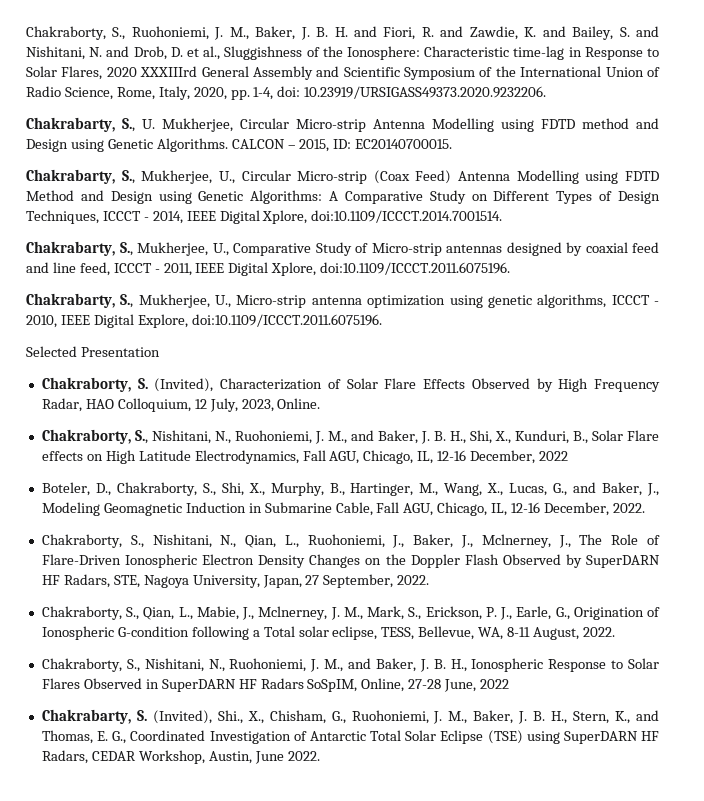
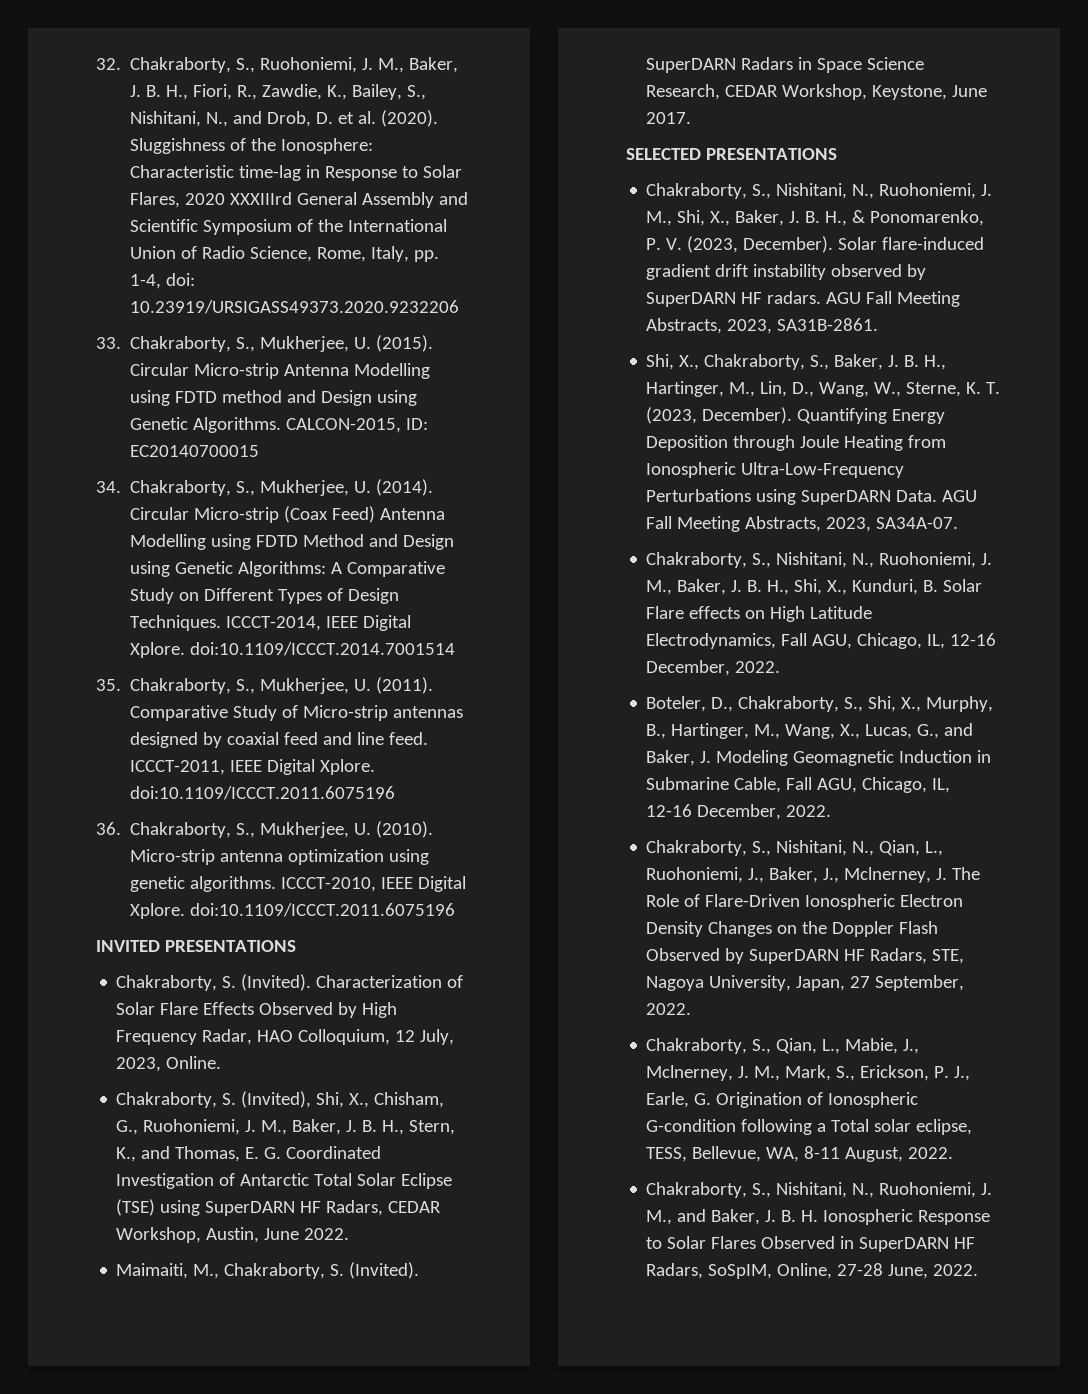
(26, 33) none -> [96,58,121,70] 32.
[334,26,660,40] [26,46,103,60] H. and Fiori, R. and Zawdie, K. and Bailey, S. and Nishitani, N. -> [166,84,427,100] [130,111,229,127] H., Fiori, R., Zawdie, K., Bailey, S., Nishitani, N.,
[203,46,221,60] al., -> [358,110,439,127] al. (2020).
[193,87,227,100] 2020, -> (410, 254) none
[304,86,547,99] [26,117,233,132] 10.23919/URSIGASS49373.2020.9232206. // Chakrabarty, S., U. Mukherjee, -> [130,300,460,314] [96,335,434,352] 10.23919/URSIGASS49373.2020.9232206 // 33. Chakraborty, S., Mukherjee, U. (2015).
[231,139,453,152] [26,169,235,184] CALCON – 2015, ID: EC20140700015. // Chakrabarty, S., Mukherjee, U., -> [286,418,429,433] [130,445,260,457] [96,479,434,496] CALCON-2015, ID: EC20140700015 // 34. Chakraborty, S., Mukherjee, U. (2014).
[26,210,503,224] [26,241,229,256] Techniques, ICCCT - 2014, IEEE Digital Xplore, doi:10.1109/ICCCT.2014.7001514. // Chakrabarty, S., Mukherjee, U., -> [130,615,412,631] [130,642,456,658] [96,677,434,694] Techniques. ICCCT-2014, IEEE Digital Xplore. doi:10.1109/ICCCT.2014.7001514 // 35. Chakraborty, S., Mukherjee, U. (2011).
[79,262,511,276] [26,293,232,308] feed, ICCCT - 2011, IEEE Digital Xplore, doi:10.1109/ICCCT.2011.6075196. // Chakrabarty, S., Mukherjee, U., -> [389,732,429,745] [130,759,376,775] [130,786,396,800] [96,821,434,838] feed. ICCCT-2011, IEEE Digital Xplore. doi:10.1109/ICCCT.2011.6075196 // 36. Chakraborty, S., Mukherjee, U. (2010).
[537,294,659,308] [26,314,382,328] [26,346,160,357] [41,377,214,392] algorithms, ICCCT - 2010, IEEE Digital Explore, doi:10.1109/ICCCT.2011.6075196. // Selected Presentation // Chakraborty, S. (Invited), -> [190,876,467,892] [130,903,456,919] [96,940,296,952] [116,974,312,991] algorithms. ICCCT-2010, IEEE Digital Xplore. doi:10.1109/ICCCT.2011.6075196 // INVITED PRESENTATIONS // Chakraborty, S. (Invited).
[41,429,374,444] // Chakraborty, S., Nishitani, N., Ruohoniemi, J. M., and -> [116,1091,445,1108] [116,1119,456,1135] [116,1146,382,1162] [116,1173,453,1189] [116,1199,442,1216] [116,1227,350,1243] [116,1262,420,1279] [646,57,925,73] [646,84,988,100] [646,112,692,124] [626,148,837,160] [646,183,993,199] [646,210,985,226] [646,236,985,253] [646,264,927,280] [646,291,961,307] [646,318,879,334] [646,354,947,370] [646,381,1001,397] [646,407,946,424] [646,435,947,451] [646,462,905,478] [646,489,978,505] [646,516,959,532] [646,552,993,568] [646,580,673,595] // Chakraborty, S. (Invited), Shi, X., Chisham, G., Ruohoniemi, J. M., Baker, J. B. H., Stern, K., and Thomas, E. G. Coordinated Investigation of Antarctic Total Solar Eclipse (TSE) using SuperDARN HF Radars, CEDAR Workshop, Austin, June 2022. // Maimaiti, M., Chakraborty, S. (Invited). SuperDARN Radars in Space Science Research, CEDAR Workshop, Keystone, June 2017. // SELECTED PRESENTATIONS // Chakraborty, S., Nishitani, N., Ruohoniemi, J. M., Shi, X., Baker, J. B. H., & Ponomarenko, P. V. (2023, December). Solar flare-induced gradient drift instability observed by SuperDARN HF radars. AGU Fall Meeting Abstracts, 2023, SA31B-2861. // Shi, X., Chakraborty, S., Baker, J. B. H., Hartinger, M., Lin, D., Wang, W., Sterne, K. T. (2023, December). Quantifying Energy Deposition through Joule Heating from Ionospheric Ultra-Low-Frequency Perturbations using SuperDARN Data. AGU Fall Meeting Abstracts, 2023, SA34A-07. // Chakraborty, S., Nishitani, N., Ruohoniemi, J. M.,
[572,431,588,444] B., -> [923,580,939,592] B.
[539,451,569,461] 2022 -> [735,661,781,673] 2022.
[647,483,659,496] J., -> [700,751,712,763] J.
[558,535,571,548] J., -> [936,868,948,880] J.
[555,607,570,620] G., -> [694,1093,712,1105] G.
[450,659,467,672] H., -> [801,1210,819,1222] H.
[260,678,304,689] Radars -> [646,1263,704,1279] Radars,
[480,679,510,689] [41,709,659,724] [41,730,659,744] [41,750,284,764] 2022 // Chakrabarty, S. (Invited), Shi., X., Chisham, G., Ruohoniemi, J. M., Baker, J. B. H., Stern, K., and Thomas, E. G., Coordinated Investigation of Antarctic Total Solar Eclipse (TSE) using SuperDARN HF Radars, CEDAR Workshop, Austin, June -> (929, 1271) none

